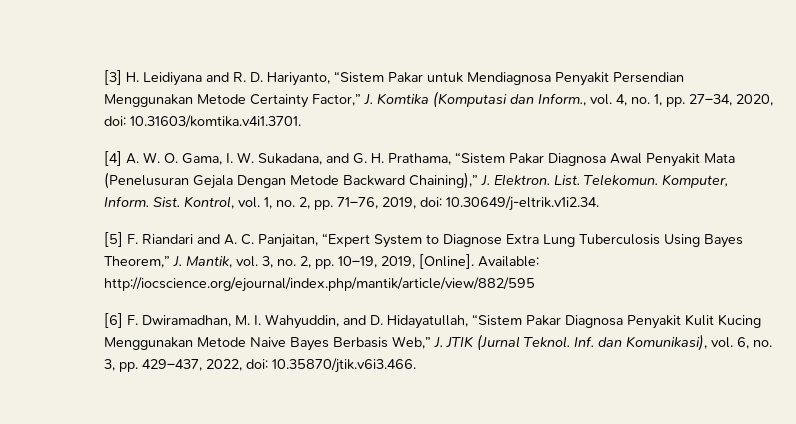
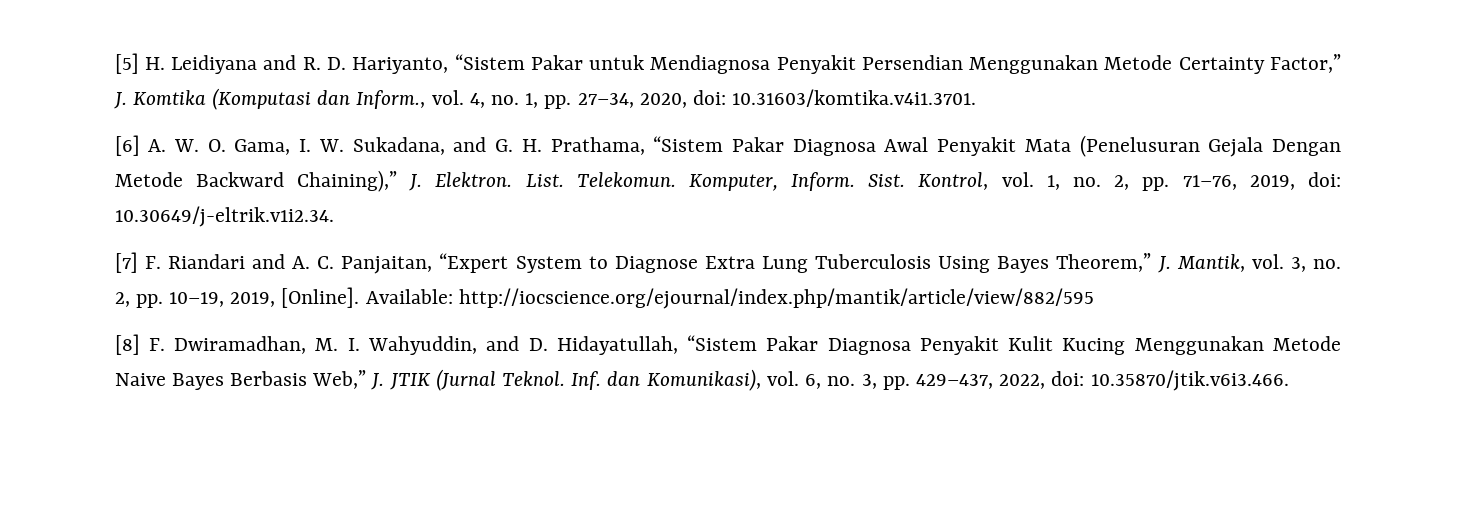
[103,70,122,85] [3] -> [114,53,139,74] [5]
[103,151,122,166] [4] -> [114,135,140,156] [6]
[103,232,123,247] [5] -> [114,252,138,273] [7]
[103,313,123,328] [6] -> [114,334,140,355] [8]

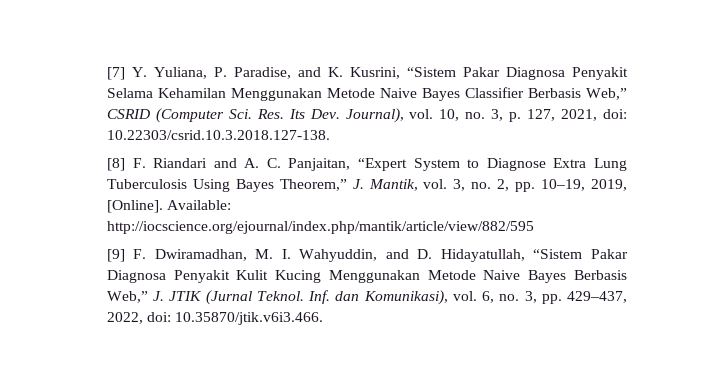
[114,53,1341,74] [113,88,977,110] [114,135,1342,157] [114,170,1341,192] [114,206,334,227] [114,252,138,273] [5] H. Leidiyana and R. D. Hariyanto, “Sistem Pakar untuk Mendiagnosa Penyakit Persendian Menggunakan Metode Certainty Factor,” J. Komtika (Komputasi dan Inform., vol. 4, no. 1, pp. 27–34, 2020, doi: 10.31603/komtika.v4i1.3701. // [6] A. W. O. Gama, I. W. Sukadana, and G. H. Prathama, “Sistem Pakar Diagnosa Awal Penyakit Mata (Penelusuran Gejala Dengan Metode Backward Chaining),” J. Elektron. List. Telekomun. Komputer, Inform. Sist. Kontrol, vol. 1, no. 2, pp. 71–76, 2019, doi: 10.30649/j-eltrik.v1i2.34. // [7] -> [106,67,628,80] [106,87,627,101] [106,108,627,123] [106,130,330,140] [106,158,125,171] [7] Y. Yuliana, P. Paradise, and K. Kusrini, “Sistem Pakar Diagnosa Penyakit Selama Kehamilan Menggunakan Metode Naive Bayes Classifier Berbasis Web,” CSRID (Computer Sci. Res. Its Dev. Journal), vol. 10, no. 3, p. 127, 2021, doi: 10.22303/csrid.10.3.2018.127-138. // [8]
[114,334,140,355] [8] -> [106,249,125,262] [9]

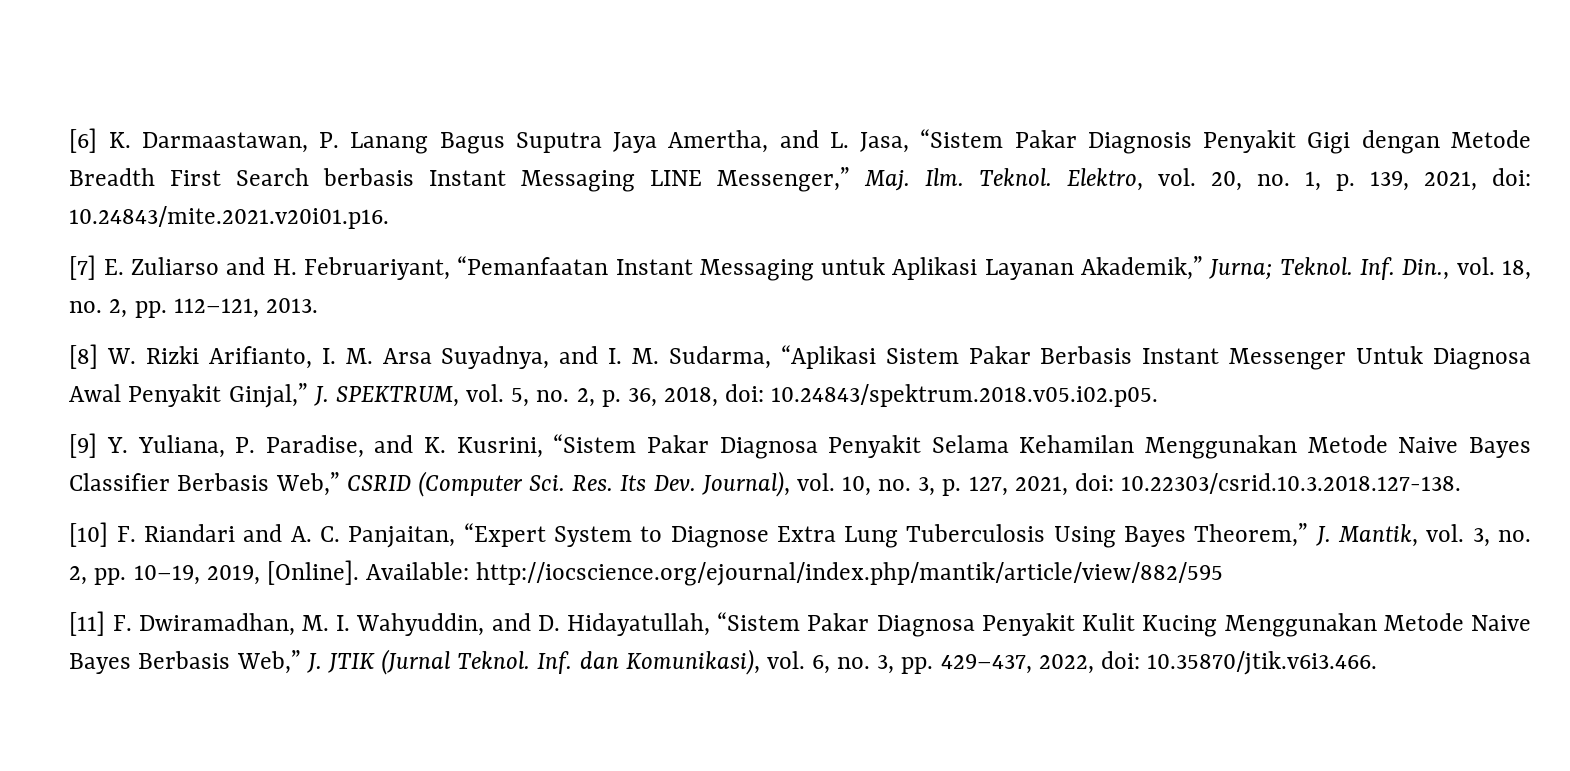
[106,67,125,80] [7] -> [69,128,1531,154] [69,167,1531,192] [69,206,390,229] [69,255,1531,281] [69,298,318,318] [69,344,1532,370] [69,383,1159,408] [69,433,98,458] [6] K. Darmaastawan, P. Lanang Bagus Suputra Jaya Amertha, and L. Jasa, “Sistem Pakar Diagnosis Penyakit Gigi dengan Metode Breadth First Search berbasis Instant Messaging LINE Messenger,” Maj. Ilm. Teknol. Elektro, vol. 20, no. 1, p. 139, 2021, doi: 10.24843/mite.2021.v20i01.p16. // [7] E. Zuliarso and H. Februariyant, “Pemanfaatan Instant Messaging untuk Aplikasi Layanan Akademik,” Jurna; Teknol. Inf. Din., vol. 18, no. 2, pp. 112–121, 2013. // [8] W. Rizki Arifianto, I. M. Arsa Suyadnya, and I. M. Sudarma, “Aplikasi Sistem Pakar Berbasis Instant Messenger Untuk Diagnosa Awal Penyakit Ginjal,” J. SPEKTRUM, vol. 5, no. 2, p. 36, 2018, doi: 10.24843/spektrum.2018.v05.i02.p05. // [9]
[106,158,125,171] [8] -> [69,522,109,547] [10]
[106,249,125,262] [9] -> [69,611,106,636] [11]

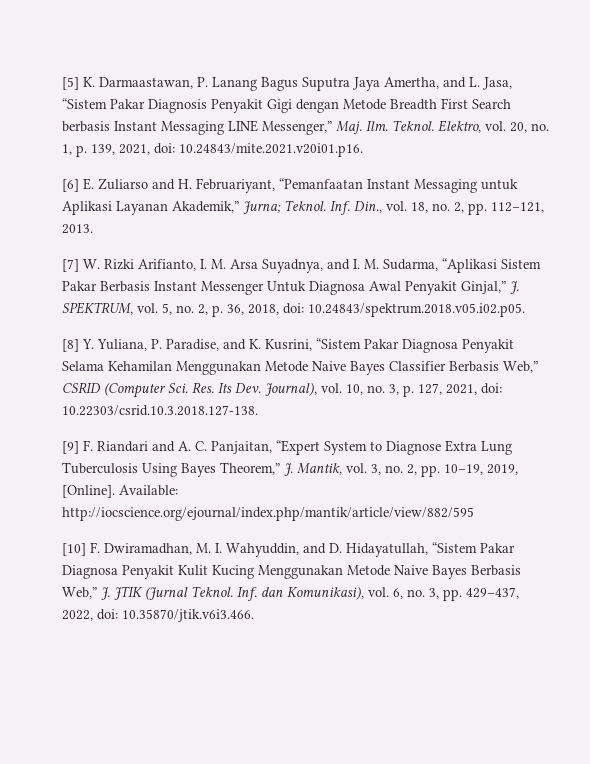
[69,128,98,153] [6] -> [61,77,79,90] [5]
[69,255,97,280] [7] -> [61,179,79,192] [6]
[69,344,99,369] [8] -> [61,259,79,272] [7]
[69,433,98,458] [9] -> [61,339,79,352] [8]
[69,522,109,547] [10] -> [61,441,79,454] [9]
[69,611,106,636] [11] -> [61,543,86,556] [10]

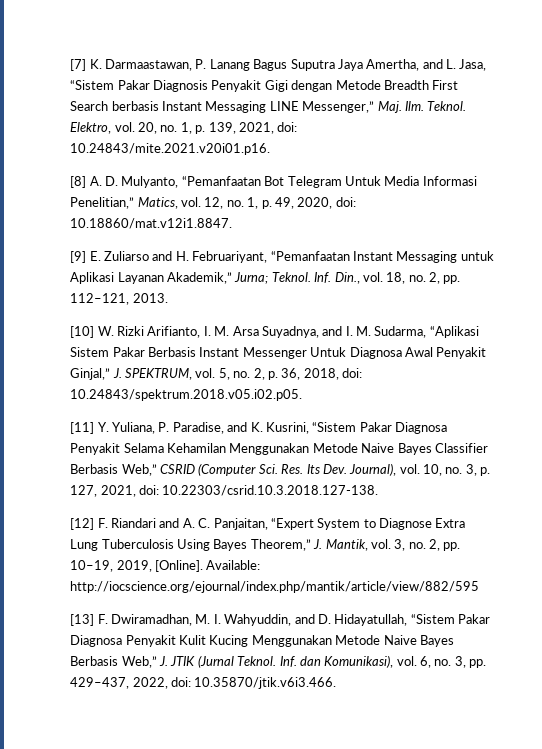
[61,77,79,90] [5] -> [70,59,87,71] [7]
[61,179,79,192] [6] -> [70,176,477,188] [70,197,356,209] [70,218,233,229] [70,251,87,263] [8] A. D. Mulyanto, “Pemanfaatan Bot Telegram Untuk Media Informasi Penelitian,” Matics, vol. 12, no. 1, p. 49, 2020, doi: 10.18860/mat.v12i1.8847. // [9]
[61,259,79,272] [7] -> [70,326,95,338] [10]
[61,339,79,352] [8] -> [70,422,95,434] [11]
[61,441,79,454] [9] -> [70,518,95,530] [12]
[61,543,86,556] [10] -> [70,614,95,626] [13]

